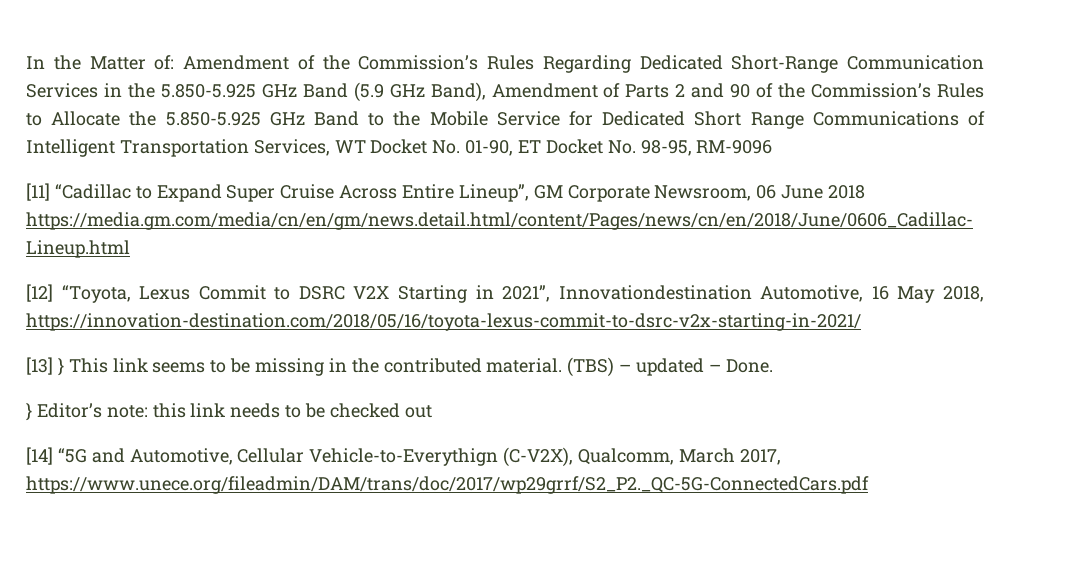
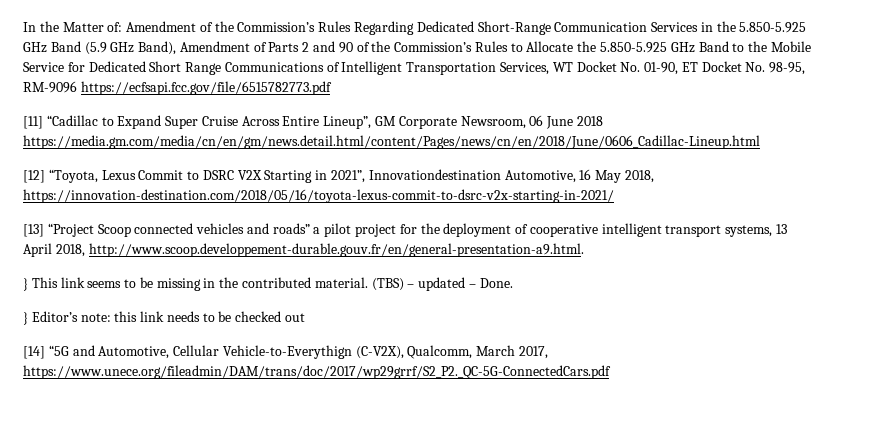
(773, 147) none -> [80,81,332,95] https://ecfsapi.fcc.gov/file/6515782773.pdf
(53, 366) none -> [47,223,788,237] [23,243,584,257] “Project Scoop connected vehicles and roads” a pilot project for the deployment of cooperative intelligent transport systems, 13 April 2018, http://www.scoop.developpement-durable.gouv.fr/en/general-presentation-a9.html. //

